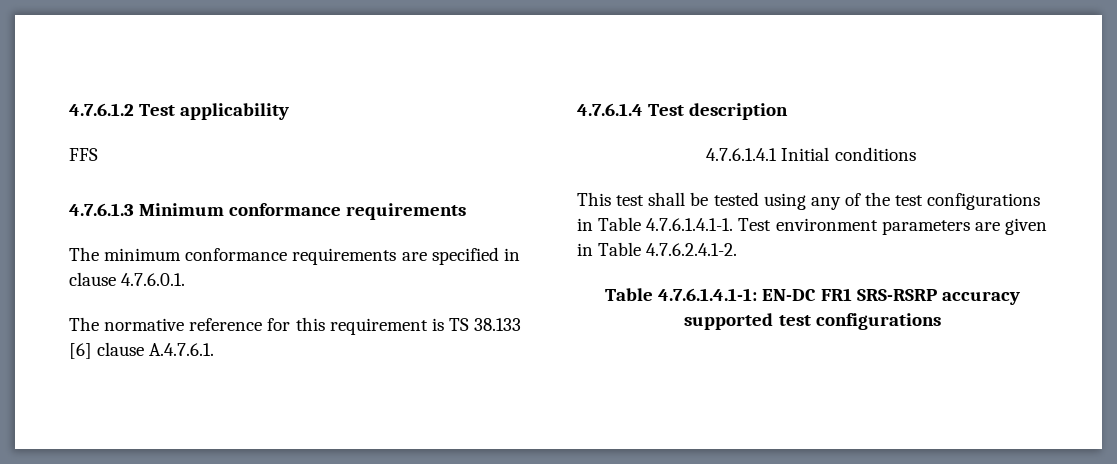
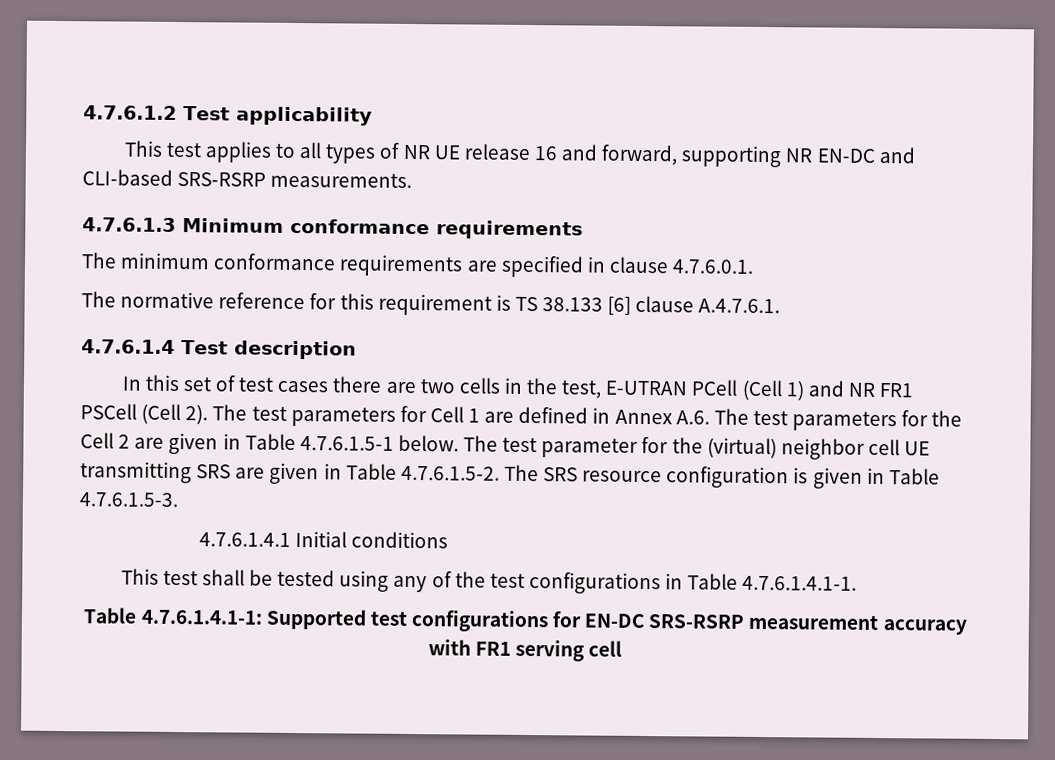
[69,148,98,161] FFS -> [123,140,916,168] [82,169,413,189] This test applies to all types of NR UE release 16 and forward, supporting NR EN-DC and CLI-based SRS-RSRP measurements.
(789, 111) none -> [121,374,914,401] [80,403,963,432] [80,432,931,460] [80,461,940,489] [79,492,179,508] // In this set of test cases there are two cells in the test, E-UTRAN PCell (Cell 1) and NR FR1 PSCell (Cell 2). The test parameters for Cell 1 are defined in Annex A.6. The test parameters for the Cell 2 are given in Table 4.7.6.1.5-1 below. The test parameter for the (virtual) neighbor cell UE transmitting SRS are given in Table 4.7.6.1.5-2. The SRS resource configuration is given in Table 4.7.6.1.5-3.
[738,218,1047,235] [577,242,738,256] [605,288,1020,305] [684,313,941,330] Test environment parameters are given in Table 4.7.6.2.4.1-2. // Table 4.7.6.1.4.1-1: EN-DC FR1 SRS-RSRP accuracy supported test configurations -> [83,607,967,635] [427,639,623,662] // Table 4.7.6.1.4.1-1: Supported test configurations for EN-DC SRS-RSRP measurement accuracy with FR1 serving cell

